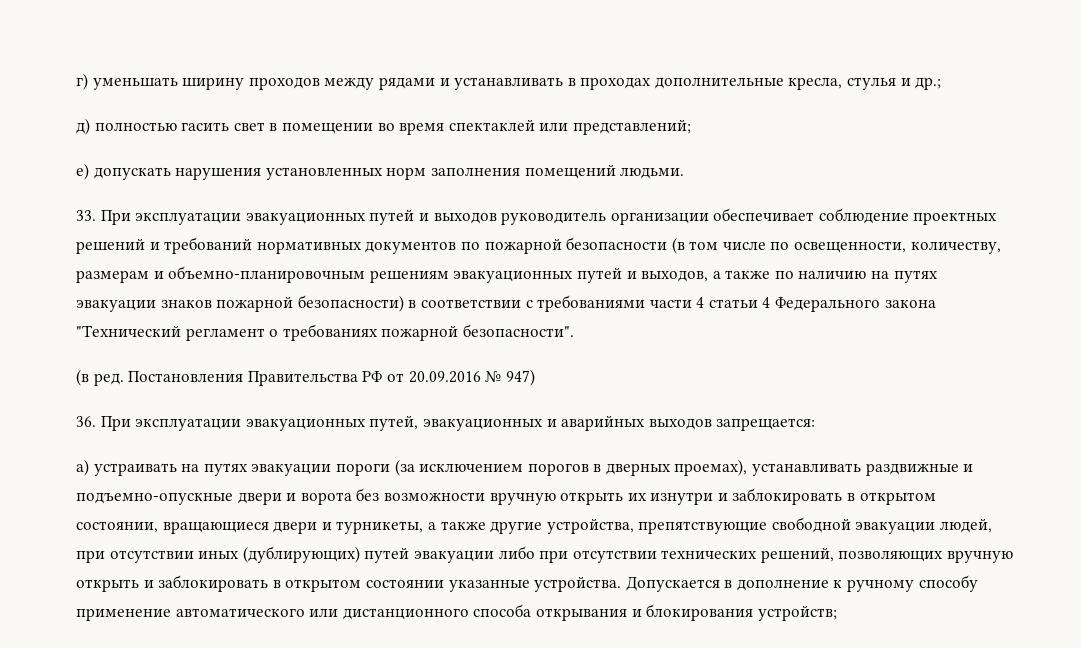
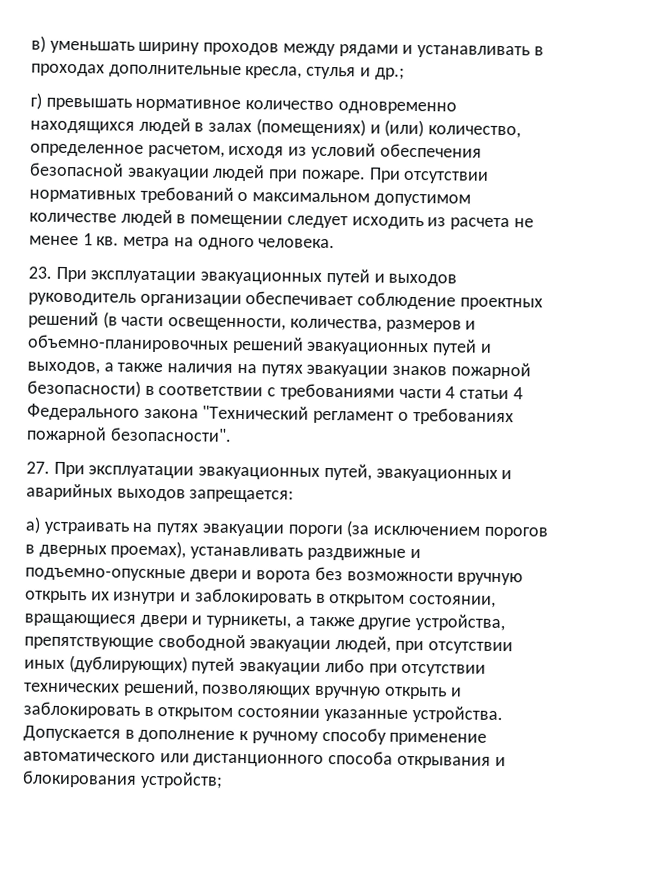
[76,73,88,90] г) -> [31,35,46,53] в)
[76,118,691,135] [76,163,685,180] [76,210,96,221] д) полностью гасить свет в помещении во время спектаклей или представлений; // е) допускать нарушения установленных норм заполнения помещений людьми. // 33. -> [30,92,457,115] [30,117,522,139] [30,142,482,160] [29,162,490,184] [29,186,471,207] [29,209,534,231] [29,233,336,251] [28,266,52,279] г) превышать нормативное количество одновременно находящихся людей в залах (помещениях) и (или) количество, определенное расчетом, исходя из условий обеспечения безопасной эвакуации людей при пожаре. При отсутствии нормативных требований о максимальном допустимом количестве людей в помещении следует исходить из расчета не менее 1 кв. метра на одного человека. // 23.
[149,237,1001,254] [76,266,449,283] и требований нормативных документов по пожарной безопасности (в том числе по освещенности, количеству, размерам и объемно-планировочным решениям -> [102,311,477,333] [27,334,304,354] (в части освещенности, количества, размеров и объемно-планировочных решений
[774,270,867,279] по наличию -> [167,363,234,373] наличия
[76,369,535,386] [76,416,96,427] (в ред. Постановления Правительства РФ от 20.09.2016 № 947) // 36. -> [26,461,50,474] 27.

